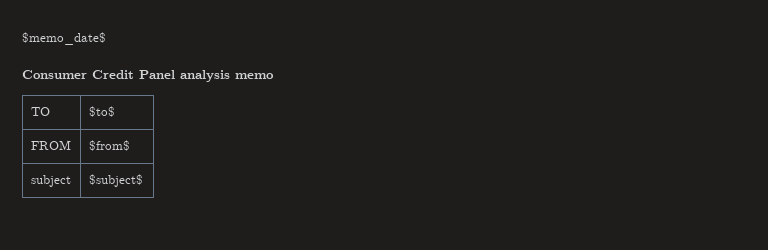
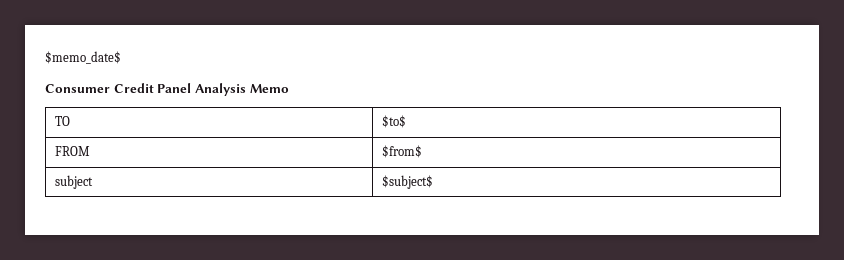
[180,70,274,82] analysis memo -> [194,83,289,96] Analysis Memo

